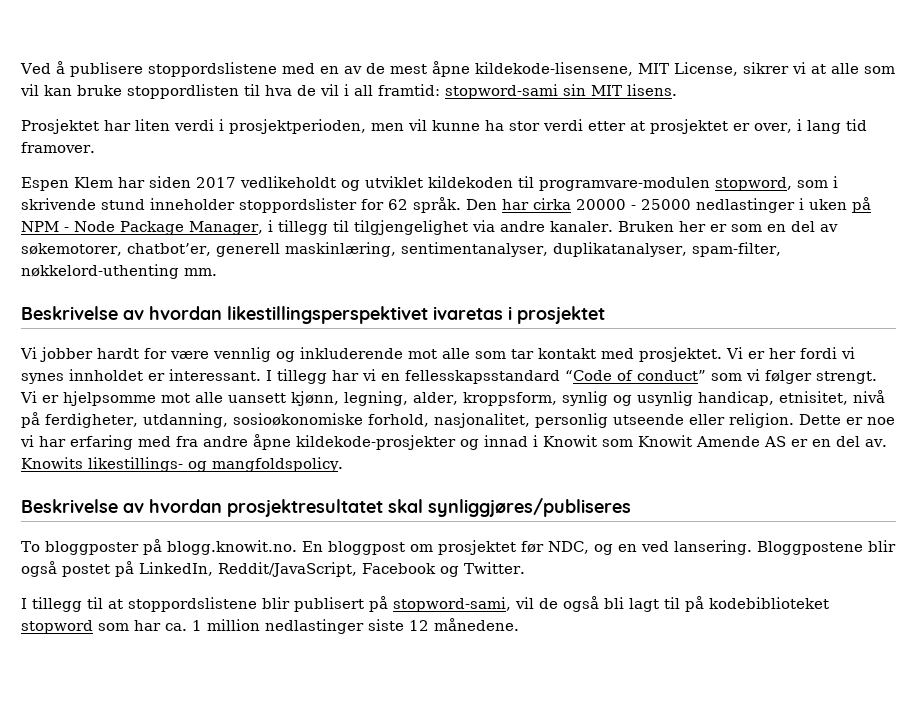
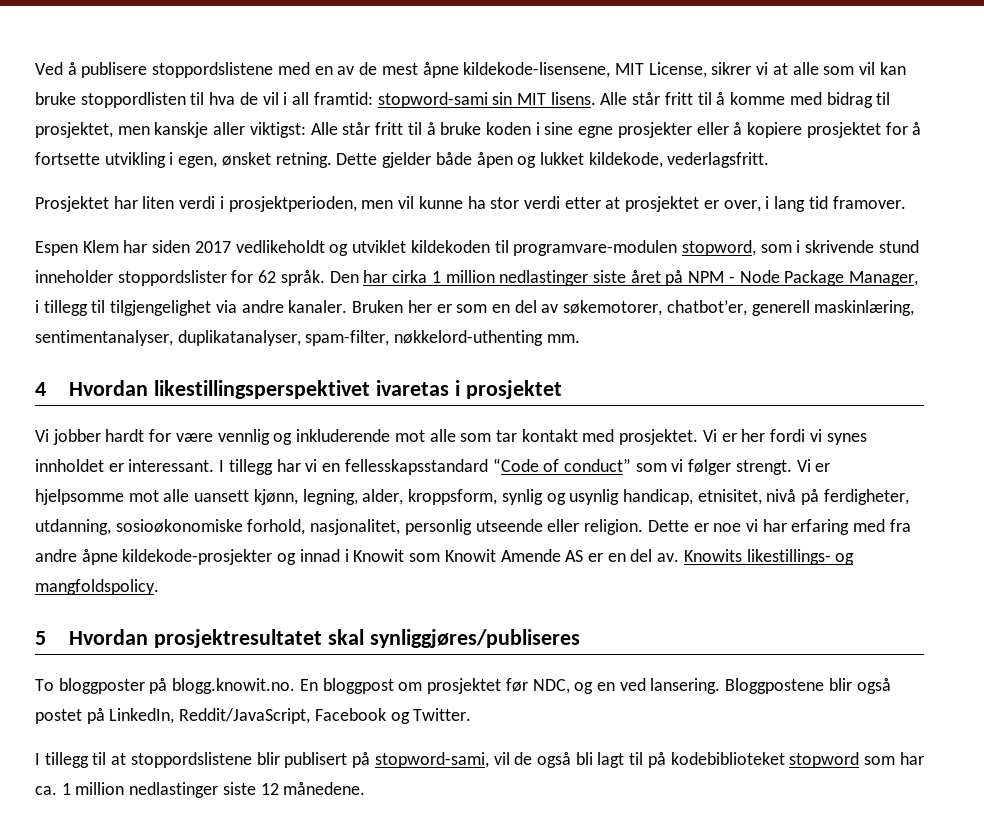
(677, 90) none -> [600,92,891,108] [35,122,922,138] [35,152,770,168] Alle står fritt til å komme med bidrag til prosjektet, men kanskje aller viktigst: Alle står fritt til å bruke koden i sine egne prosjekter eller å kopiere prosjektet for å fortsette utvikling i egen, ønsket retning. Dette gjelder både åpen og lukket kildekode, vederlagsfritt.
[576,198,847,213] 20000 - 25000 nedlastinger i uken -> [431,270,661,286] 1 million nedlastinger siste året
[21,306,222,320] Beskrivelse av hvordan -> [35,380,149,396] 4 Hvordan
[21,499,222,513] Beskrivelse av hvordan -> [35,629,149,645] 5 Hvordan

